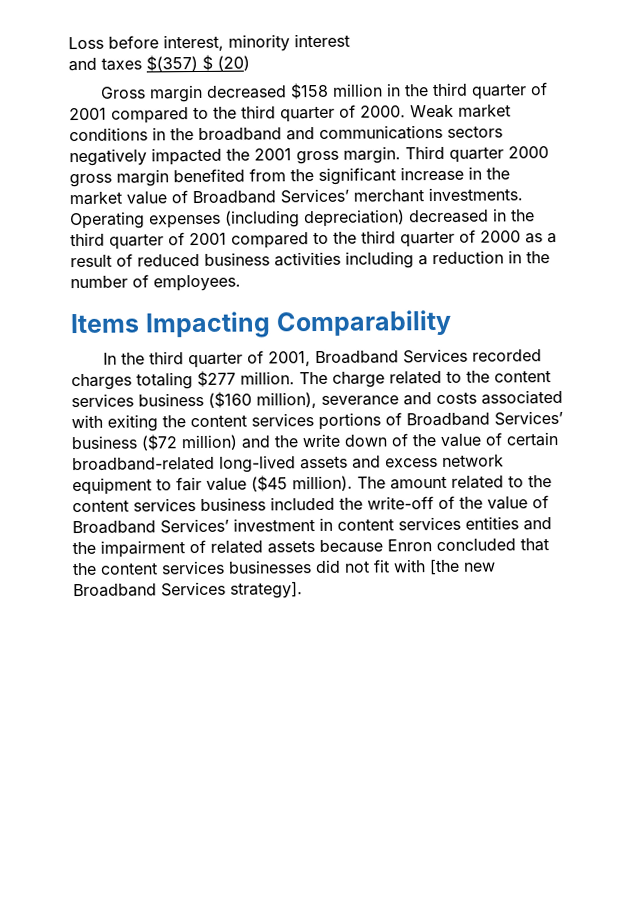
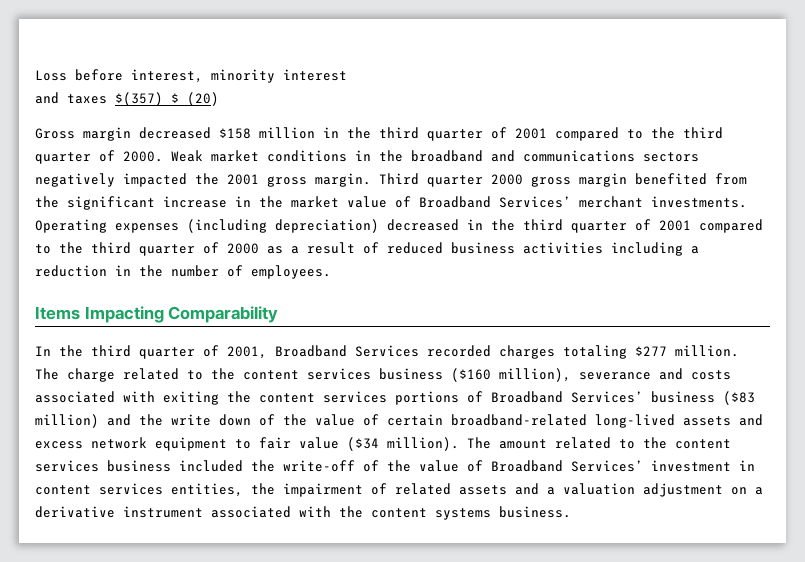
[141,434,178,451] ($72 -> [723,391,755,405] ($83
[251,475,288,492] ($45 -> [347,437,379,451] ($34
[465,516,552,531] entities and -> [171,483,243,497] entities,
[319,538,549,553] [72,558,496,576] [73,581,303,599] because Enron concluded that the content services businesses did not fit with [the new Broadband Services strategy]. -> [515,483,763,497] [35,506,571,520] and a valuation adjustment on a derivative instrument associated with the content systems business.

